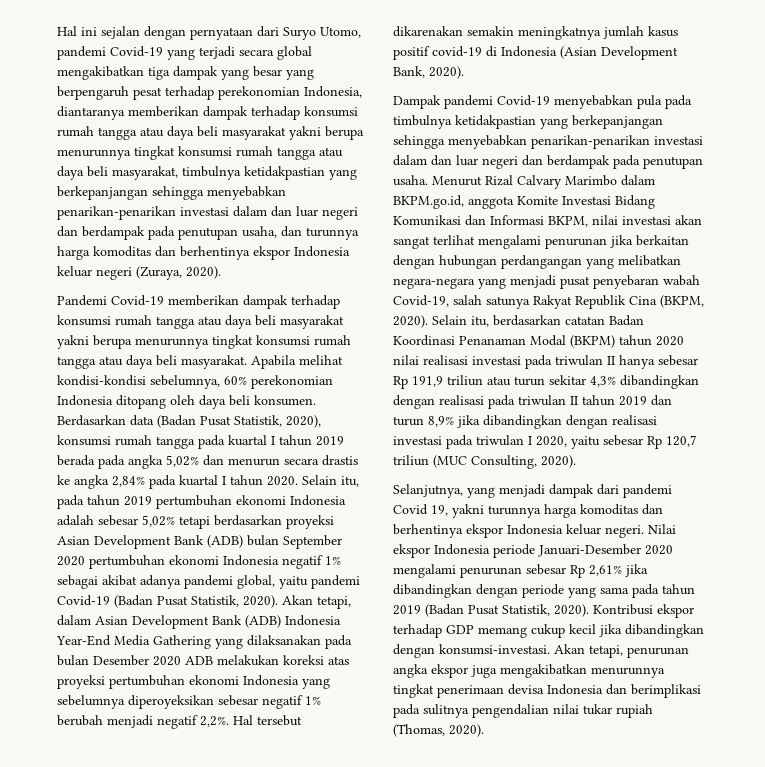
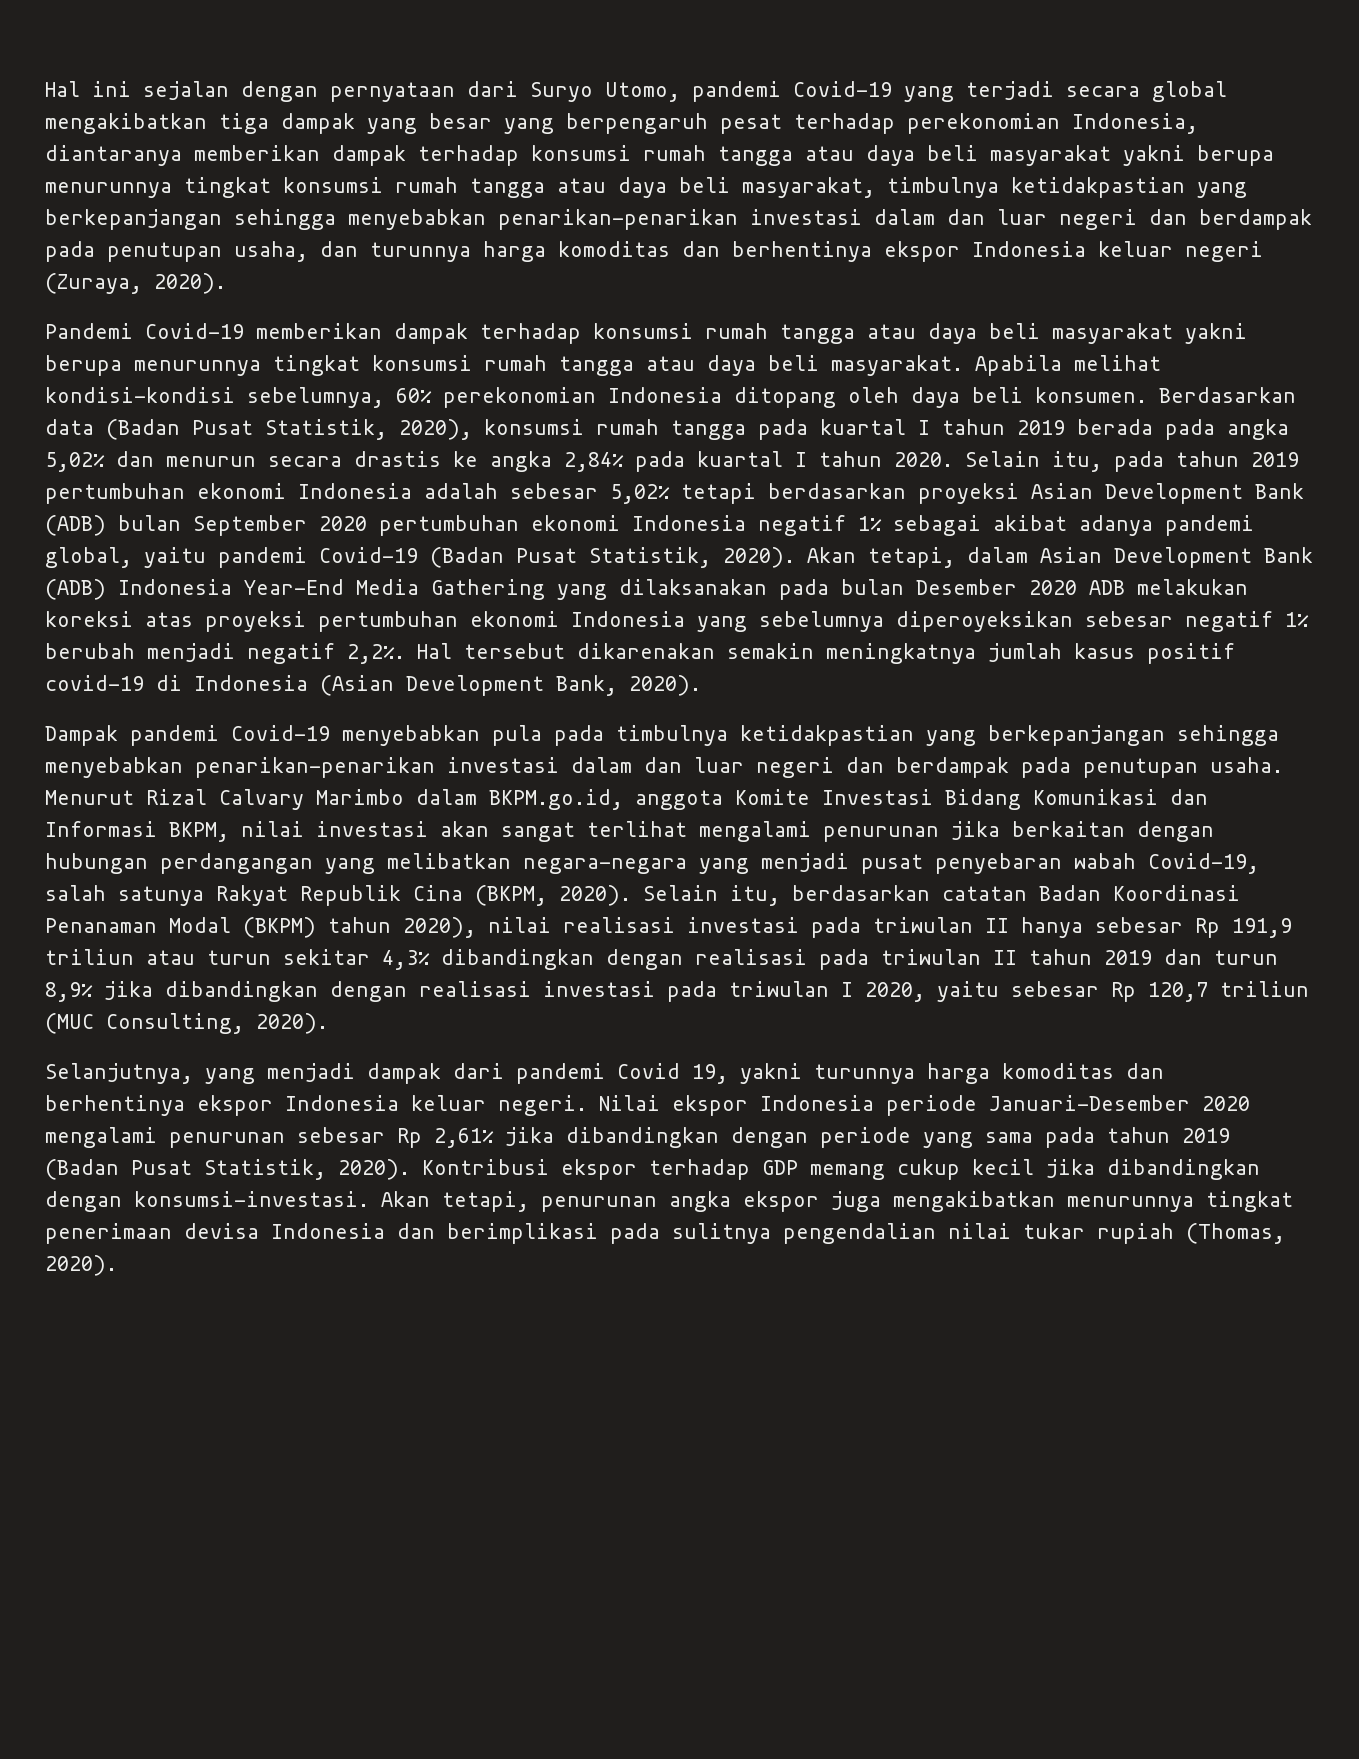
[656,336,684,346] 2020 -> [403,917,476,938] 2020),

